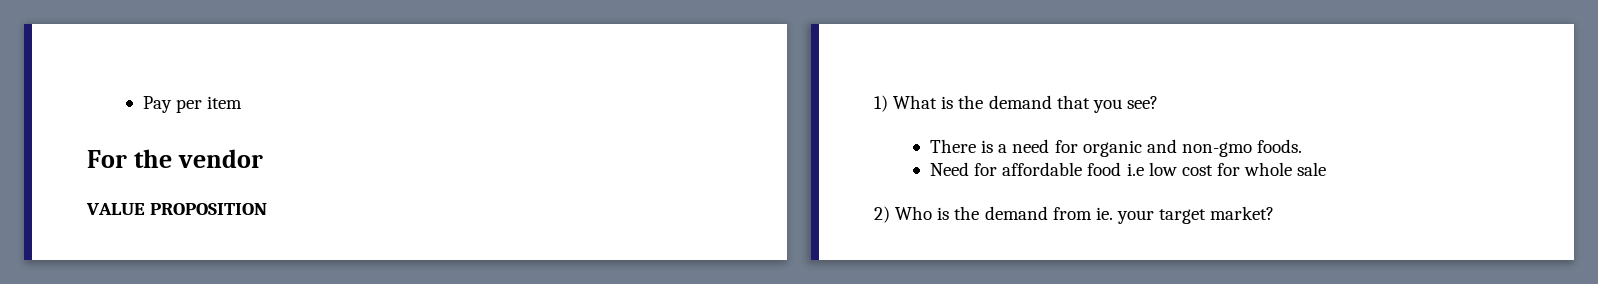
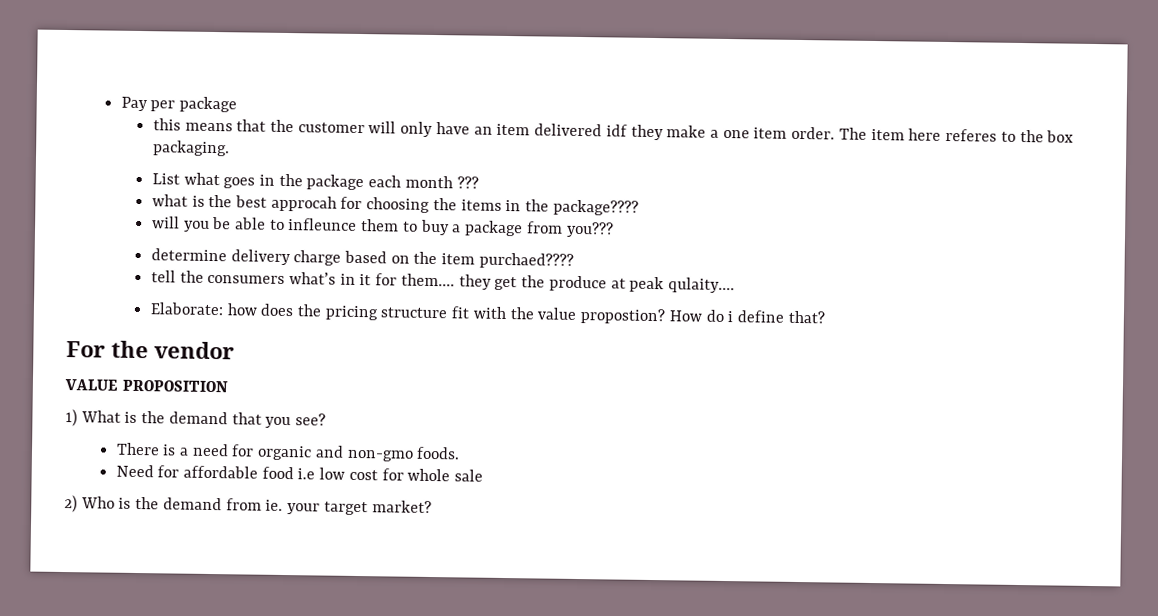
[207,96,243,109] item -> [178,96,237,113] [152,118,1075,143] [152,140,230,157] [151,172,479,191] [151,194,639,216] [151,216,614,238] [150,248,574,269] [150,270,735,294] [149,302,825,325] package // this means that the customer will only have an item delivered idf they make a one item order. The item here referes to the box packaging. // List what goes in the package each month ??? // what is the best approcah for choosing the items in the package???? // will you be able to infleunce them to buy a package from you??? // determine delivery charge based on the item purchaed???? // tell the consumers what’s in it for them.... they get the produce at peak qulaity.... // Elaborate: how does the pricing structure fit with the value propostion? How do i define that?

